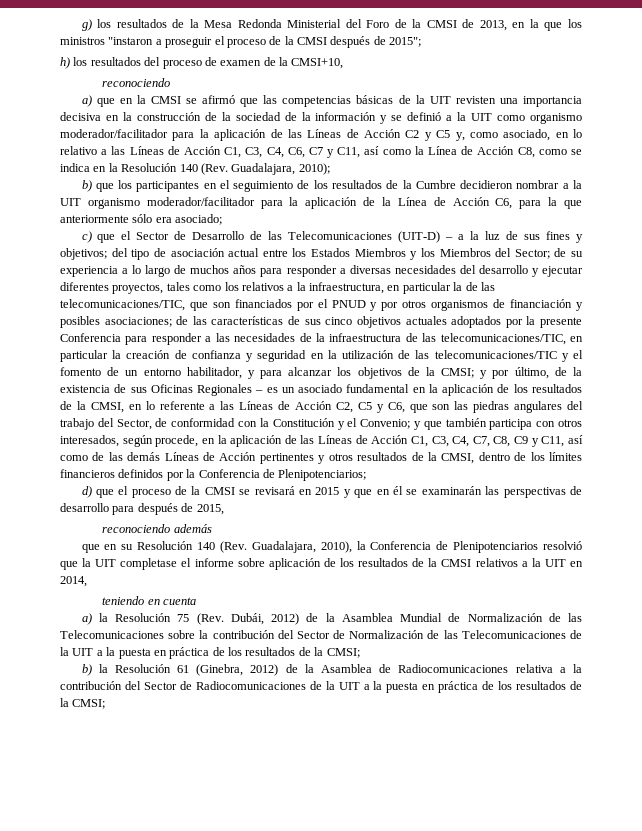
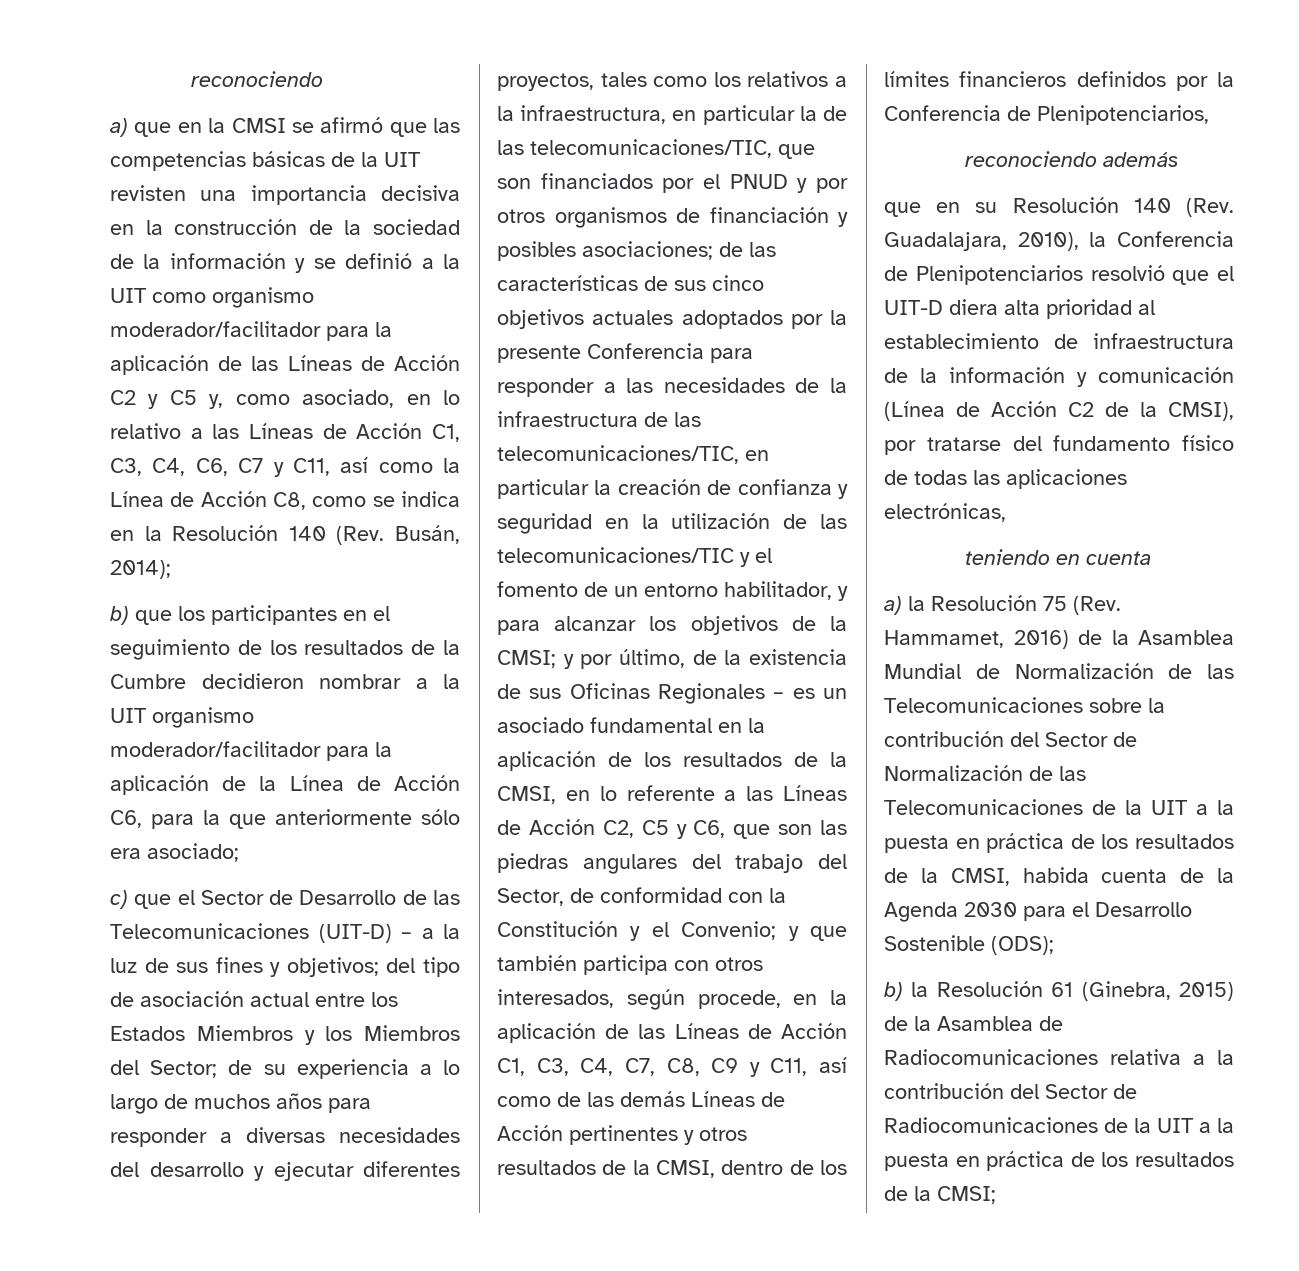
[81,19,583,31] [60,36,422,48] [60,57,344,69] g) los resultados de la Mesa Redonda Ministerial del Foro de la CMSI de 2013, en la que los ministros "instaron a proseguir el proceso de la CMSI después de 2015"; // h) los resultados del proceso de examen de la CMSI+10, // -> (190, 79) none
[231,163,330,175] Guadalajara, 2010); -> [395,525,460,544] [110,560,171,579] Busán, 2014);
[278,469,367,481] [81,486,582,498] [60,503,224,515] Plenipotenciarios; // d) que el proceso de la CMSI se revisará en 2015 y que en él se examinarán las perspectivas de desarrollo para después de 2015, -> [1037,105,1209,125] Plenipotenciarios,
[82,558,583,570] [60,576,87,587] la UIT completase el informe sobre aplicación de los resultados de la CMSI relativos a la UIT en 2014, -> [1217,266,1234,281] [884,299,1155,319] [884,333,1234,349] [884,367,1234,387] [884,401,1234,421] [884,435,1234,455] [884,469,1127,489] [884,503,1006,522] el UIT-D diera alta prioridad al establecimiento de infraestructura de la información y comunicación (Línea de Acción C2 de la CMSI), por tratarse del fundamento físico de todas las aplicaciones electrónicas,
[230,613,300,625] Dubái, 2012) -> [884,630,1069,649] Hammamet, 2016)
[326,648,360,658] CMSI; -> [950,867,1234,886] [884,902,1192,922] [884,935,1054,955] CMSI, habida cuenta de la Agenda 2030 para el Desarrollo Sostenible (ODS);
[250,664,279,676] 2012) -> [1179,982,1234,1001] 2015)

